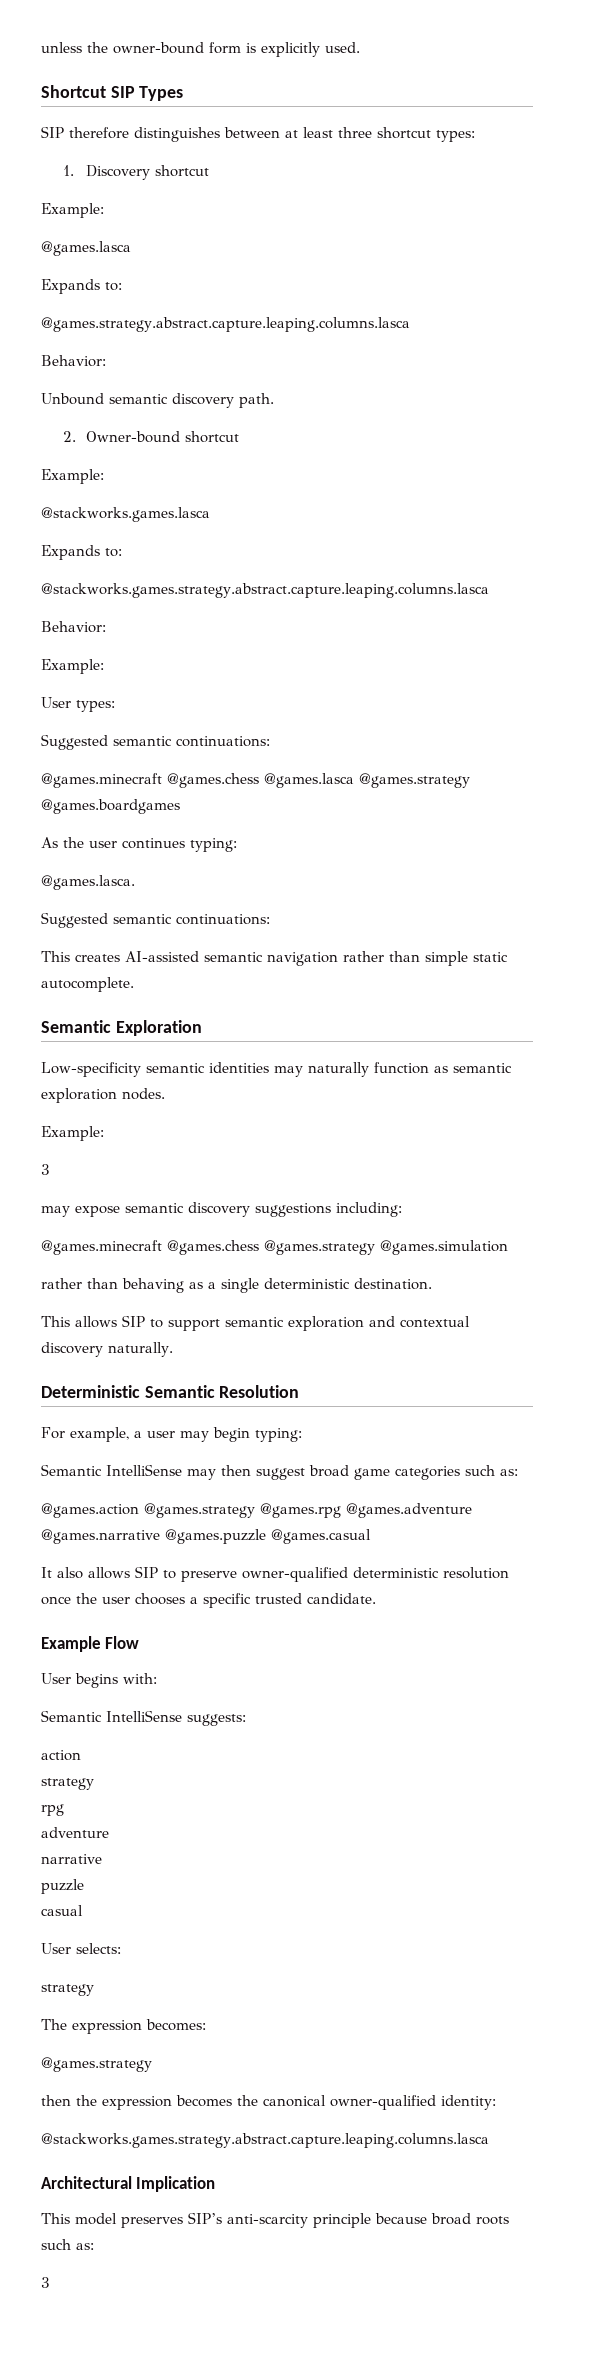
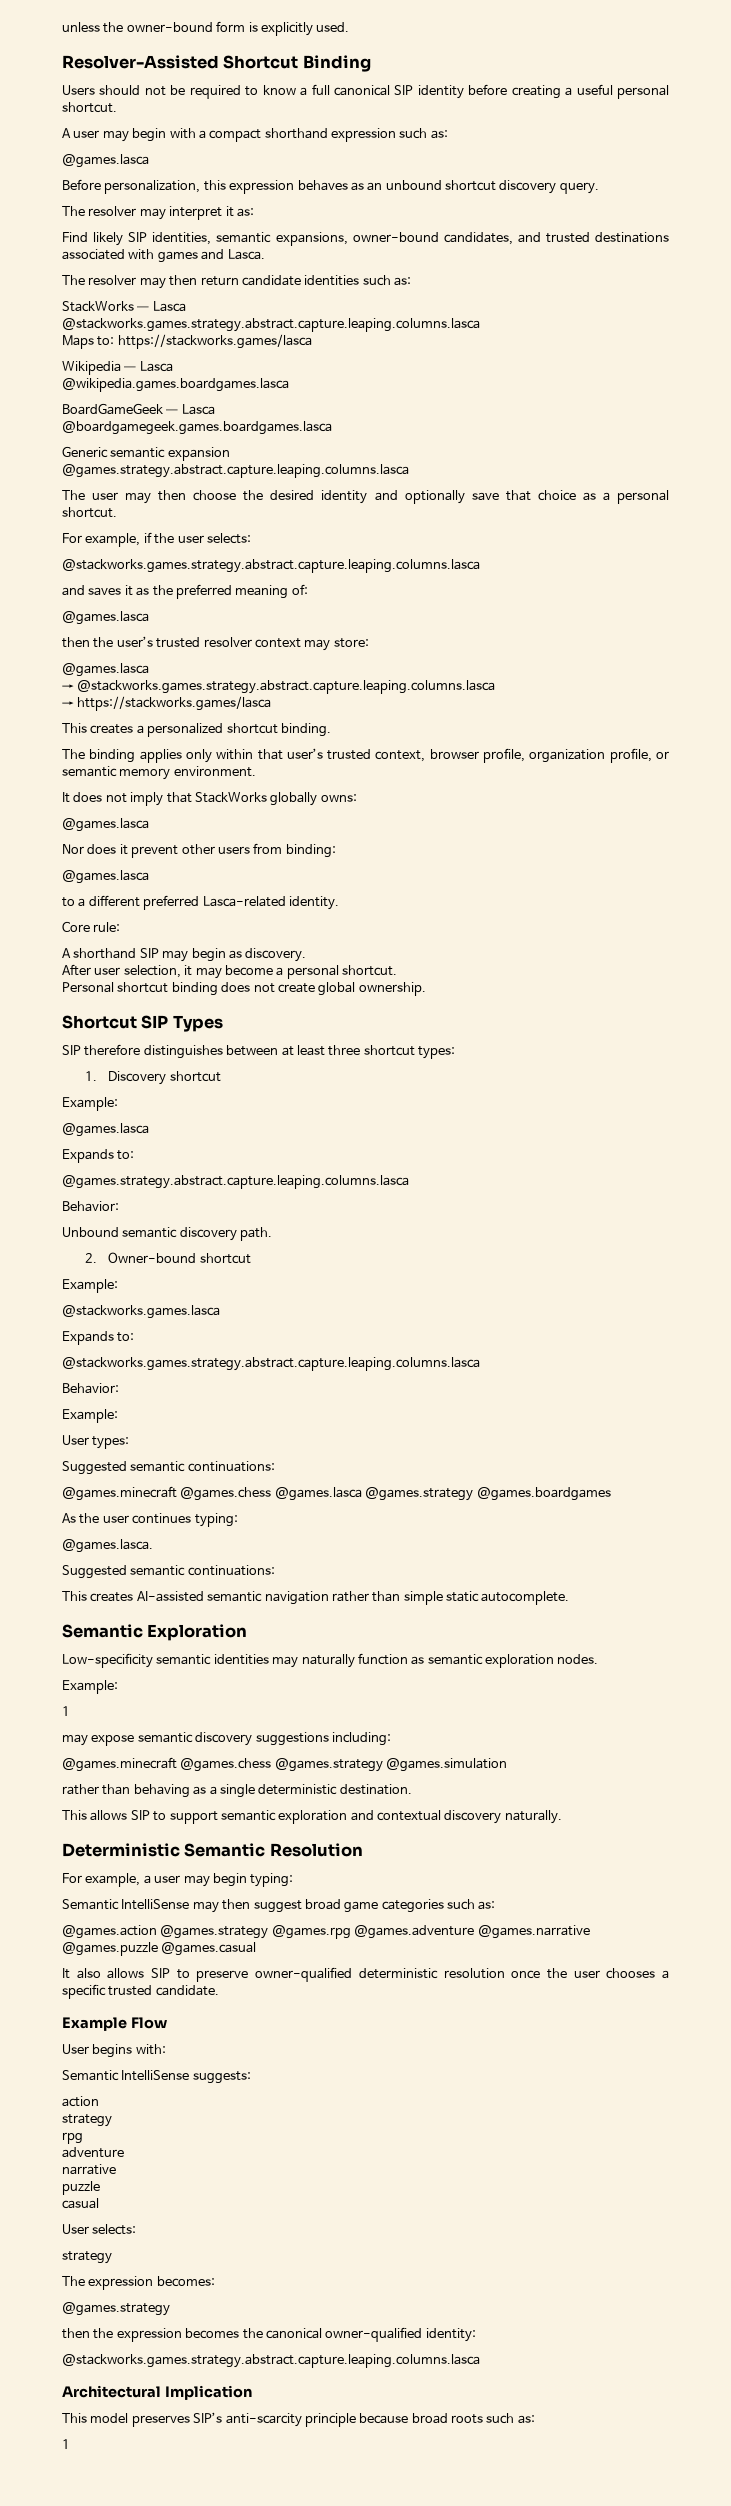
(360, 47) none -> [62,55,371,72] [62,84,669,99] [62,102,117,113] [62,128,448,142] [62,154,149,168] [62,179,599,194] [62,206,254,220] [62,232,670,246] [62,249,265,263] [62,275,411,289] [62,301,186,312] [62,318,480,332] [62,334,312,349] [62,361,173,375] [62,378,289,392] [62,403,215,415] [62,421,332,435] [62,446,230,461] [62,464,409,478] [62,490,670,504] [62,507,117,518] [62,532,251,547] [62,559,480,573] [62,584,308,599] [62,611,149,625] [62,636,369,651] [62,663,149,677] [62,680,496,694] [62,696,272,711] [62,723,331,737] [62,748,669,763] [62,766,256,780] [62,792,357,806] [62,818,149,832] [62,843,336,858] [62,870,149,884] [62,895,339,910] [62,921,121,932] [62,948,307,962] [62,964,397,979] [62,982,426,996] // Resolver-Assisted Shortcut Binding // Users should not be required to know a full canonical SIP identity before creating a useful personal shortcut. // A user may begin with a compact shorthand expression such as: // @games.lasca // Before personalization, this expression behaves as an unbound shortcut discovery query. // The resolver may interpret it as: // Find likely SIP identities, semantic expansions, owner-bound candidates, and trusted destinations associated with games and Lasca. // The resolver may then return candidate identities such as: // StackWorks — Lasca // @stackworks.games.strategy.abstract.capture.leaping.columns.lasca // Maps to: https://stackworks.games/lasca // Wikipedia — Lasca // @wikipedia.games.boardgames.lasca // BoardGameGeek — Lasca // @boardgamegeek.games.boardgames.lasca // Generic semantic expansion // @games.strategy.abstract.capture.leaping.columns.lasca // The user may then choose the desired identity and optionally save that choice as a personal shortcut. // For example, if the user selects: // @stackworks.games.strategy.abstract.capture.leaping.columns.lasca // and saves it as the preferred meaning of: // @games.lasca // then the user’s trusted resolver context may store: // @games.lasca // → @stackworks.games.strategy.abstract.capture.leaping.columns.lasca // → https://stackworks.games/lasca // This creates a personalized shortcut binding. // The binding applies only within that user’s trusted context, browser profile, organization profile, or semantic memory environment. // It does not imply that StackWorks globally owns: // @games.lasca // Nor does it prevent other users from binding: // @games.lasca // to a different preferred Lasca-related identity. // Core rule: // A shorthand SIP may begin as discovery. // After user selection, it may become a personal shortcut. // Personal shortcut binding does not create global ownership.
[41,1164,50,1175] 3 -> [62,1706,70,1716] 1
[41,2277,50,2288] 3 -> [62,2439,70,2449] 1

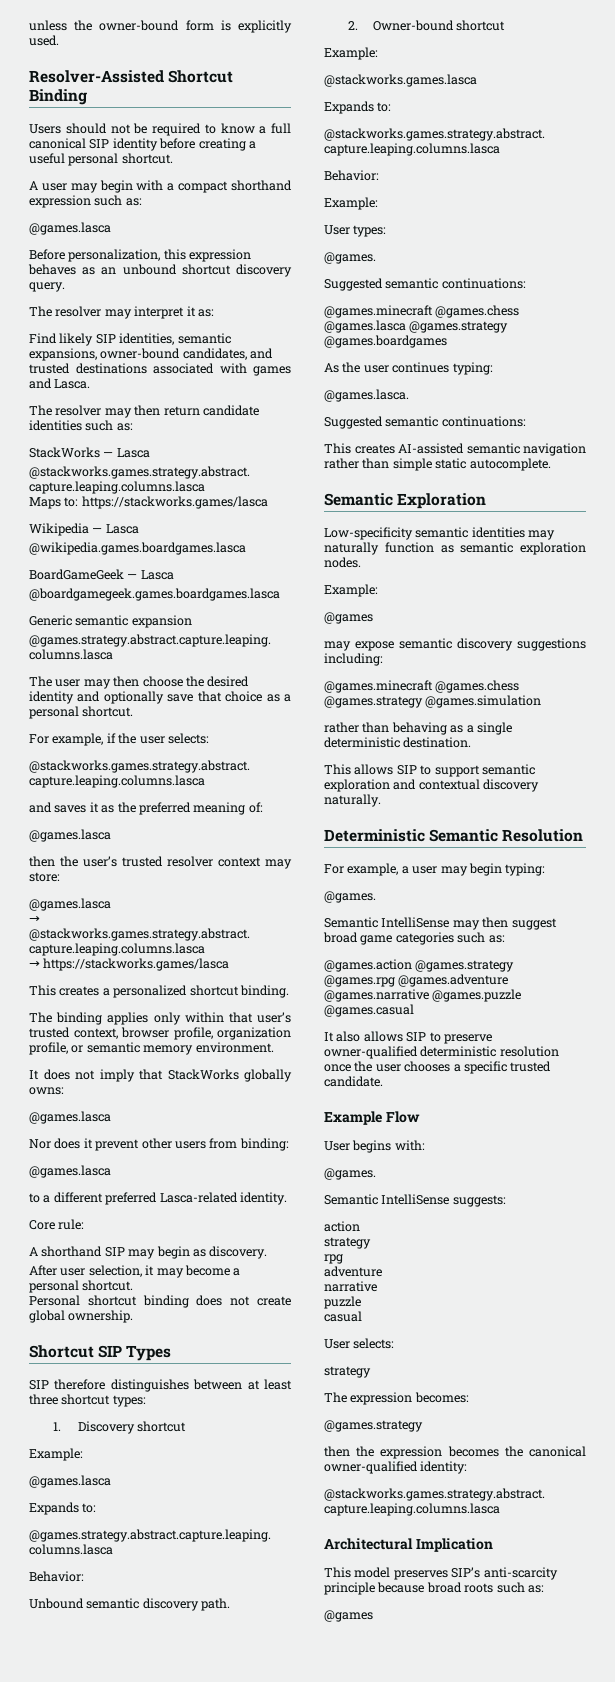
(130, 1442) none -> [324,252,376,264] // @games.
[62,1706,70,1716] 1 -> [324,612,373,624] @games
(294, 1880) none -> [324,891,376,903] // @games.
(166, 2049) none -> [324,1168,376,1180] // @games.
[62,2439,70,2449] 1 -> [324,1610,373,1622] @games

